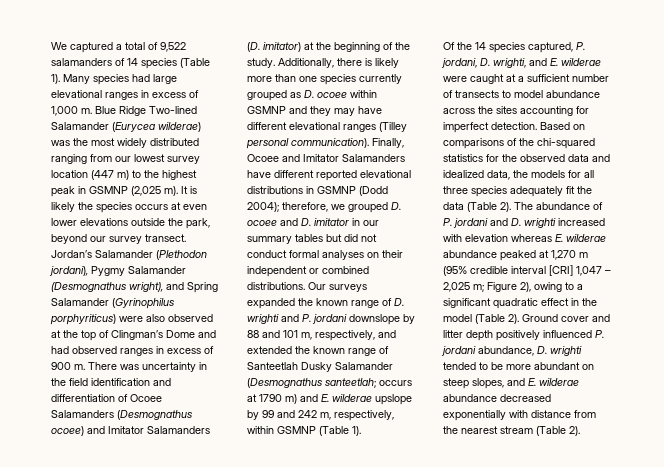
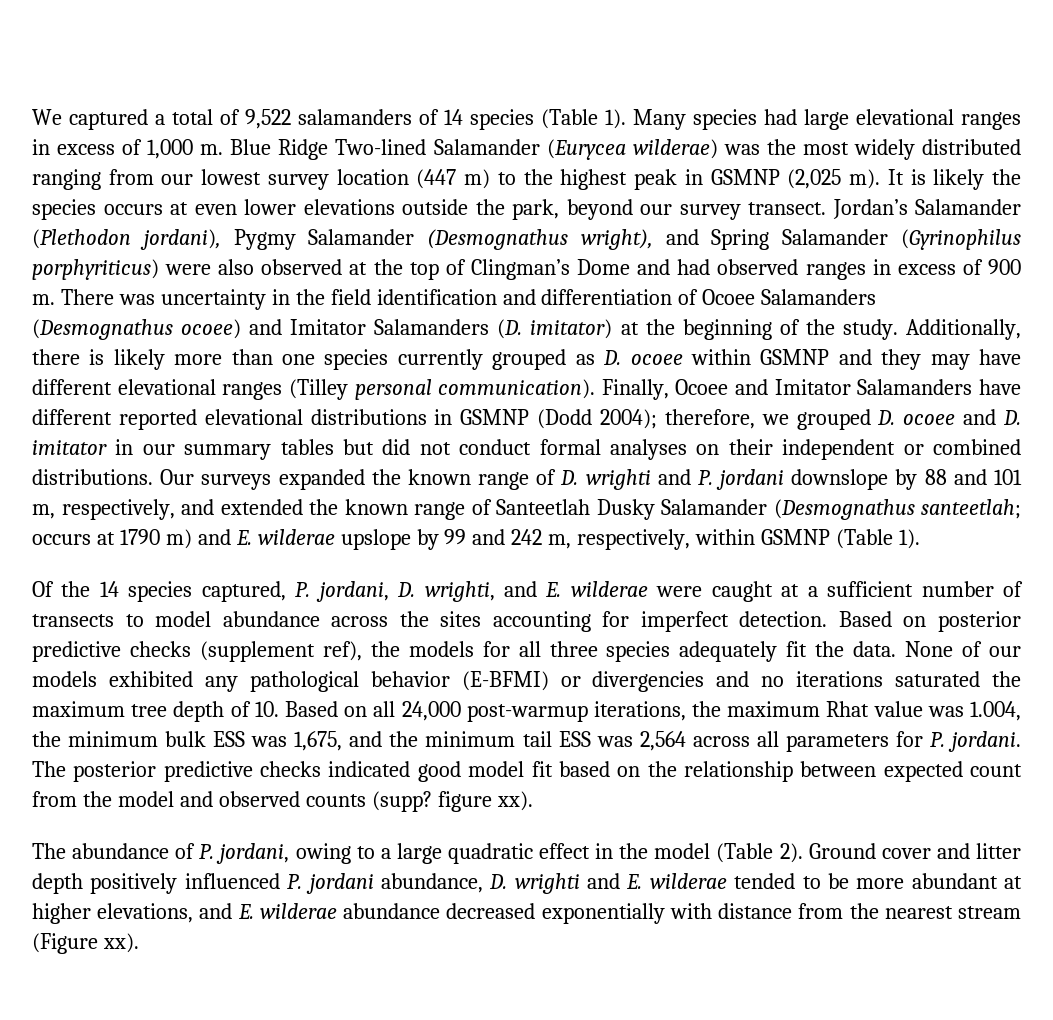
[443,138,595,149] [443,154,610,162] [443,170,510,180] comparisons of the chi-squared statistics for the observed data and idealized data, -> [938,611,1022,632] [32,641,362,662] posterior predictive checks (supplement ref),
[443,202,603,212] [443,218,605,228] [443,234,606,242] [443,250,588,261] [443,265,611,276] [443,282,531,292] data (Table 2). The abundance of P. jordani and D. wrighti increased with elevation whereas E. wilderae abundance peaked at 1,270 m (95% credible interval [CRI] 1,047 – 2,025 m; Figure 2), -> [853,641,1021,657] [32,671,1021,692] [32,701,1021,722] [32,731,1021,752] [32,761,1023,782] [32,791,533,812] [32,843,290,864] data. None of our models exhibited any pathological behavior (E-BFMI) or divergencies and no iterations saturated the maximum tree depth of 10. Based on all 24,000 post-warmup iterations, the maximum Rhat value was 1.004, the minimum bulk ESS was 1,675, and the minimum tail ESS was 2,564 across all parameters for P. jordani. The posterior predictive checks indicated good model fit based on the relationship between expected count from the model and observed counts (supp? figure xx). // The abundance of P. jordani,
[443,298,491,308] significant -> [396,843,442,864] large
(582, 351) none -> [587,873,727,889] and E. wilderae
[582,364,594,370] [443,378,504,389] on steep slopes, -> [1004,876,1022,889] [32,903,194,924] at higher elevations,
[536,426,580,436] (Table 2). -> [32,933,139,954] (Figure xx).

